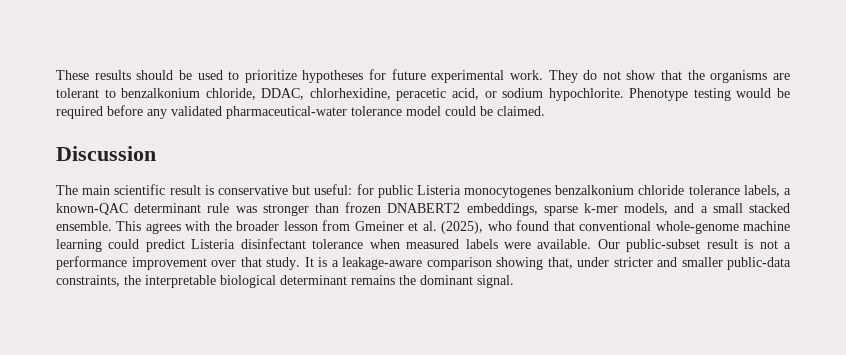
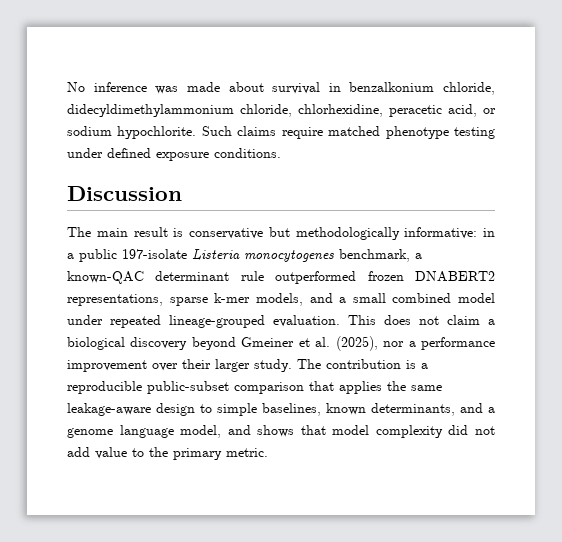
[56,69,791,83] [56,88,305,100] These results should be used to prioritize hypotheses for future experimental work. They do not show that the organisms are tolerant to benzalkonium chloride, DDAC, -> [67,82,495,95] [67,104,292,117] No inference was made about survival in benzalkonium chloride, didecyldimethylammonium chloride,
[629,88,790,101] [56,105,545,119] Phenotype testing would be required before any validated pharmaceutical-water tolerance model could be claimed. -> [201,126,495,139] [67,148,281,161] Such claims require matched phenotype testing under defined exposure conditions.
[114,184,166,195] scientific -> (128, 232) none
[314,184,780,198] useful: for public Listeria monocytogenes benzalkonium chloride tolerance labels, -> [295,227,495,240] [67,249,410,262] methodologically informative: in a public 197-isolate Listeria monocytogenes benchmark,
[235,203,339,216] was stronger than -> [275,271,357,284] outperformed
[466,203,538,216] embeddings, -> [67,294,163,306] representations,
[749,203,791,213] [56,220,791,234] [56,238,791,252] [56,256,791,270] [56,275,514,288] stacked ensemble. This agrees with the broader lesson from Gmeiner et al. (2025), who found that conventional whole-genome machine learning could predict Listeria disinfectant tolerance when measured labels were available. Our public-subset result is not a performance improvement over that study. It is a leakage-aware comparison showing that, under stricter and smaller public-data constraints, the interpretable biological determinant remains the dominant signal. -> [392,293,495,303] [67,315,495,328] [67,336,496,351] [67,359,428,372] [67,381,442,394] [67,403,495,416] [67,425,495,438] [67,447,268,460] combined model under repeated lineage-grouped evaluation. This does not claim a biological discovery beyond Gmeiner et al. (2025), nor a performance improvement over their larger study. The contribution is a reproducible public-subset comparison that applies the same leakage-aware design to simple baselines, known determinants, and a genome language model, and shows that model complexity did not add value to the primary metric.

